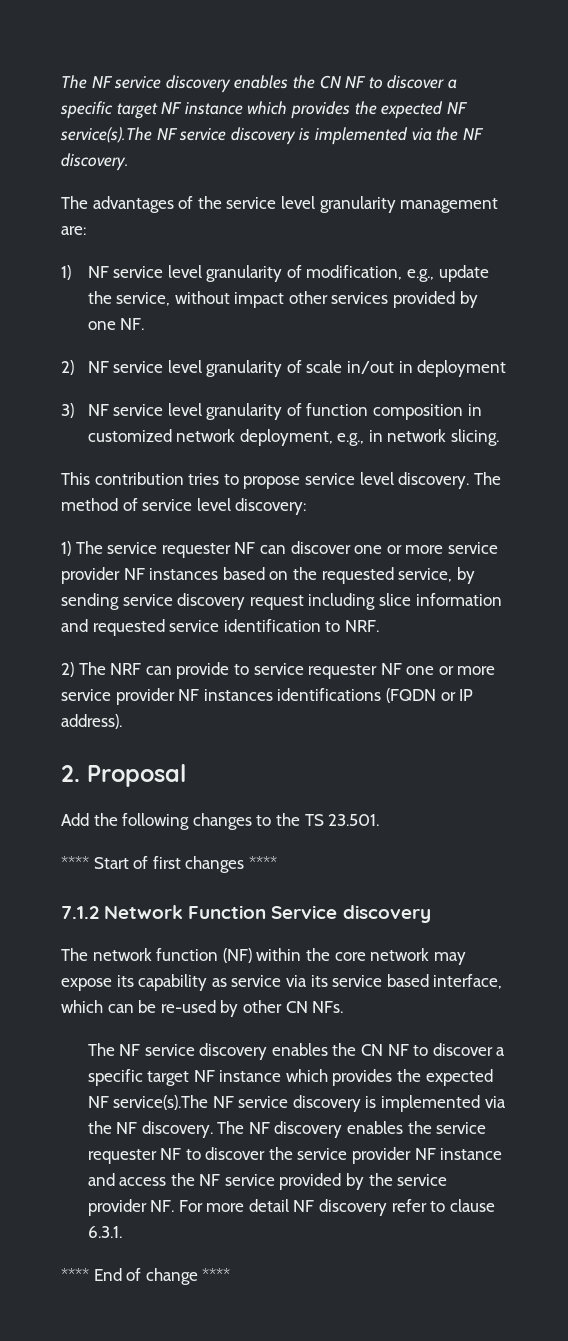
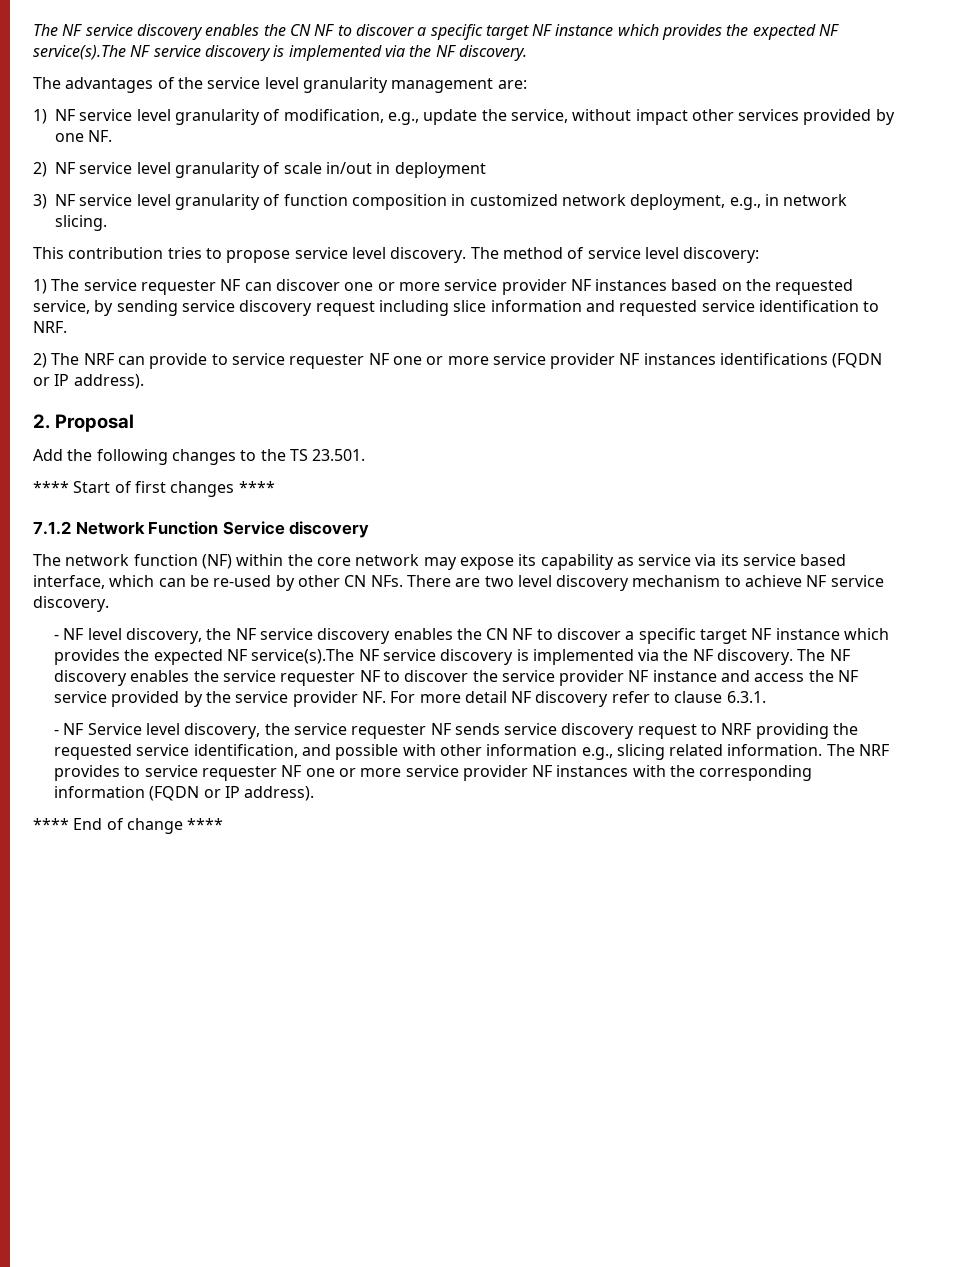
[87,1043,115,1056] // The -> [406,575,884,591] [33,596,109,612] [53,628,232,644] There are two level discovery mechanism to achieve NF service discovery. // - NF level discovery, the
(122, 1232) none -> [53,723,859,739] [53,744,890,760] [53,765,813,781] [53,786,315,801] // - NF Service level discovery, the service requester NF sends service discovery request to NRF providing the requested service identification, and possible with other information e.g., slicing related information. The NRF provides to service requester NF one or more service provider NF instances with the corresponding information (FQDN or IP address).

